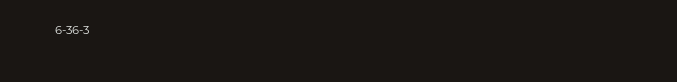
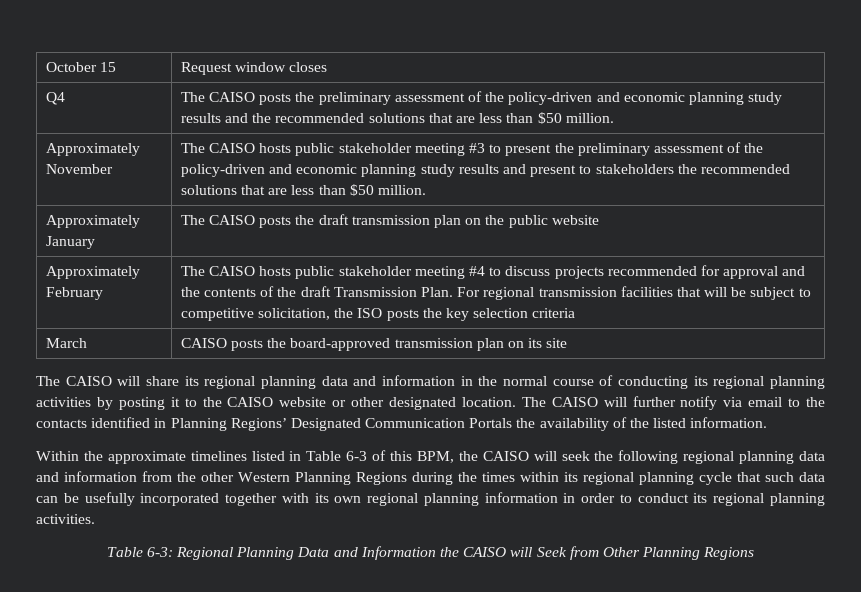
[55,26,89,34] 6-36-3 -> [45,62,117,72] [180,62,328,75] [45,92,65,105] [180,91,783,105] [180,112,614,124] [45,143,140,156] [45,164,113,174] [180,142,764,156] [180,164,790,177] [180,184,426,196] [45,215,140,228] [45,236,95,249] [180,214,599,228] [45,266,140,279] [45,287,103,300] [180,265,806,279] [180,286,811,300] [180,308,576,321] [45,338,87,348] [180,338,568,351] [36,375,825,389] [36,396,825,410] [36,417,768,431] [36,450,825,464] [36,471,825,485] [36,492,825,506] [36,514,95,524] [106,546,755,560] October 15 | Request window closes // Q4 | The CAISO posts the preliminary assessment of the policy-driven and economic planning study results and the recommended solutions that are less than $50 million. // Approximately November | The CAISO hosts public stakeholder meeting #3 to present the preliminary assessment of the policy-driven and economic planning study results and present to stakeholders the recommended solutions that are less than $50 million. // Approximately January | The CAISO posts the draft transmission plan on the public website // Approximately February | The CAISO hosts public stakeholder meeting #4 to discuss projects recommended for approval and the contents of the draft Transmission Plan. For regional transmission facilities that will be subject to competitive solicitation, the ISO posts the key selection criteria // March | CAISO posts the board-approved transmission plan on its site // The CAISO will share its regional planning data and information in the normal course of conducting its regional planning activities by posting it to the CAISO website or other designated location. The CAISO will further notify via email to the contacts identified in Planning Regions’ Designated Communication Portals the availability of the listed information. // Within the approximate timelines listed in Table 6-3 of this BPM, the CAISO will seek the following regional planning data and information from the other Western Planning Regions during the times within its regional planning cycle that such data can be usefully incorporated together with its own regional planning information in order to conduct its regional planning activities. // Table 6-3: Regional Planning Data and Information the CAISO will Seek from Other Planning Regions

